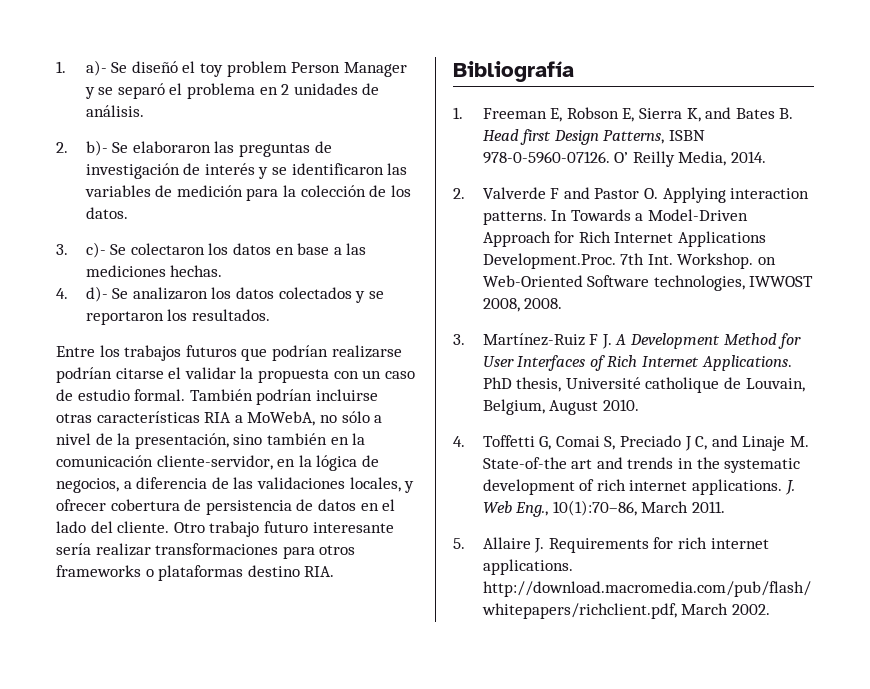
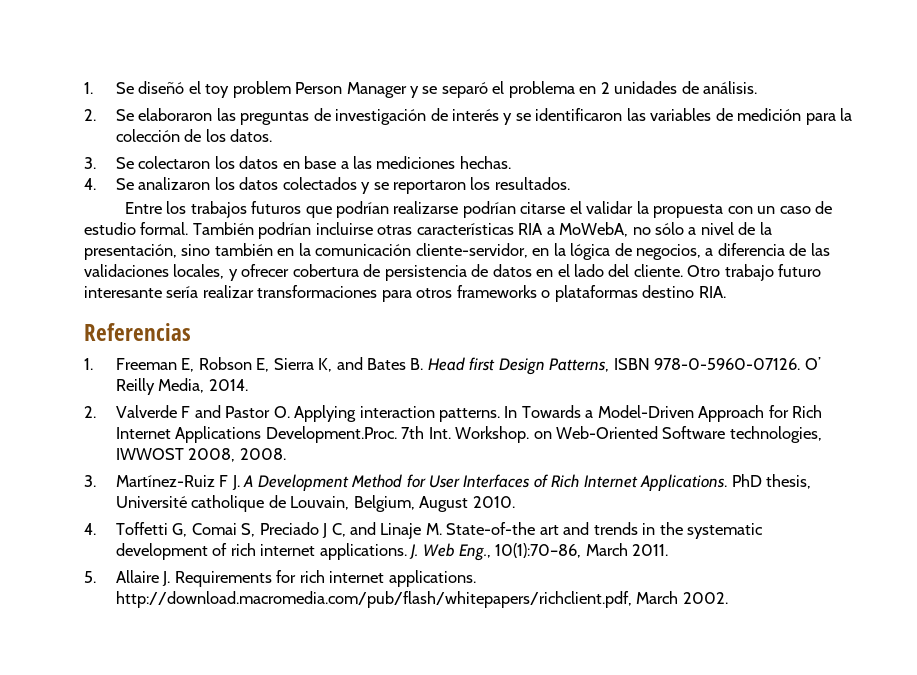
[56,60,107,76] 1. a)- -> [84,82,93,94] 1.
[85,140,108,156] b)- -> (96, 115) none
[85,242,106,258] c)- -> (96, 163) none
[85,286,108,302] d)- -> (96, 184) none
[453,61,574,82] Bibliografía -> [84,323,191,341] Referencias

